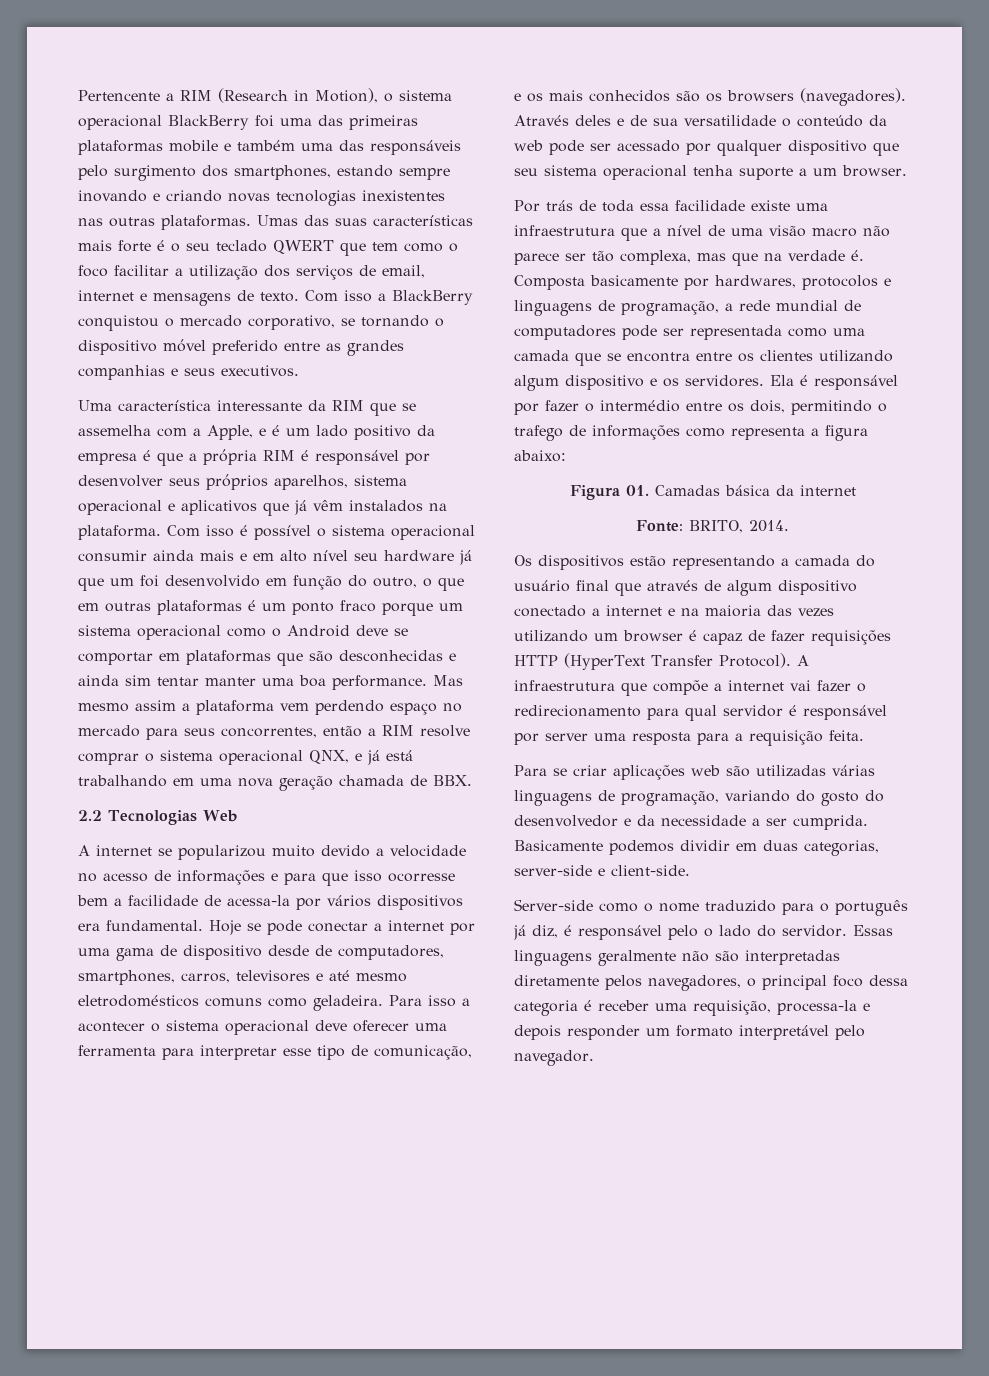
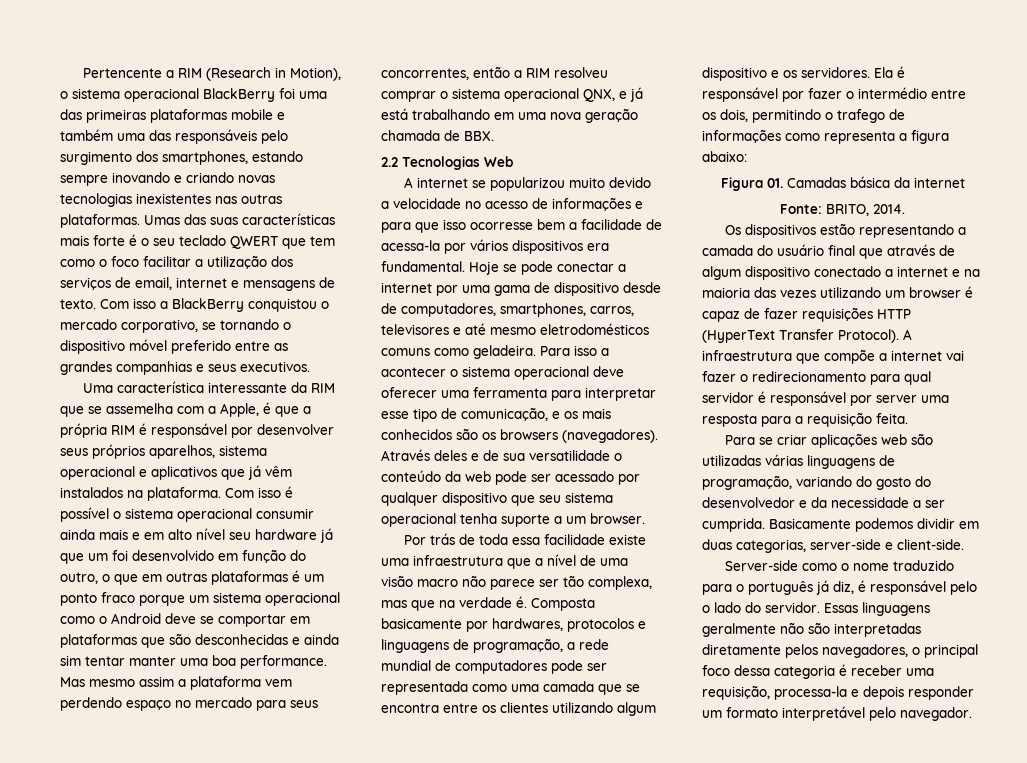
[259,425,435,440] [78,453,137,465] e é um lado positivo da empresa -> (259, 410) none
[420,725,470,737] resolve -> [554,67,608,78] resolveu

